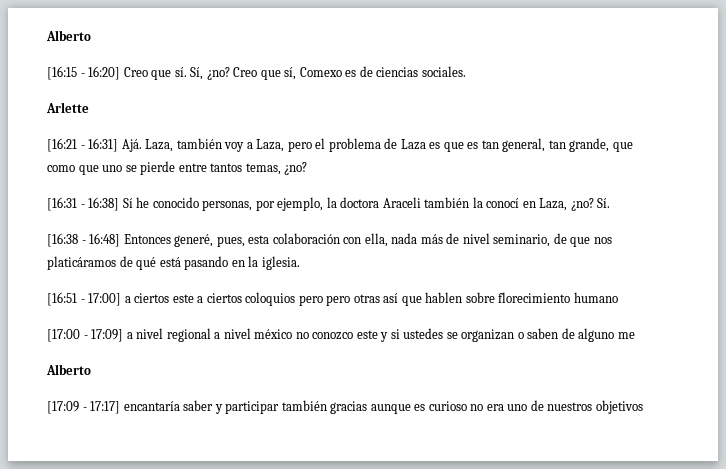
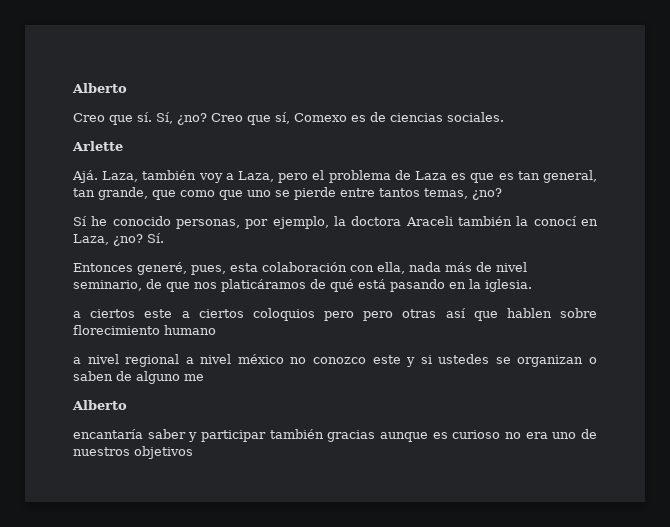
[46,30,91,41] [47,66,121,80] Alberto // [16:15 - 16:20] -> [72,83,127,93] Alberto //
[47,138,119,152] [16:21 - 16:31] -> (123, 146) none
[47,197,120,211] [16:31 - 16:38] -> (502, 194) none
[47,233,121,247] [16:38 - 16:48] -> (164, 238) none
[47,292,122,306] [16:51 - 17:00] -> (532, 285) none
[47,329,124,342] [17:00 - 17:09] -> (216, 330) none
[47,401,121,414] [17:09 - 17:17] -> (127, 405) none

